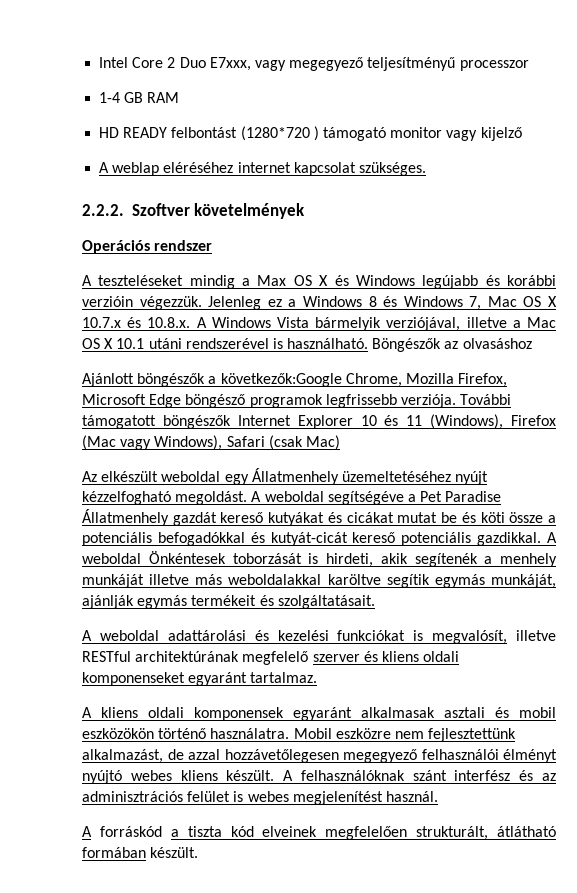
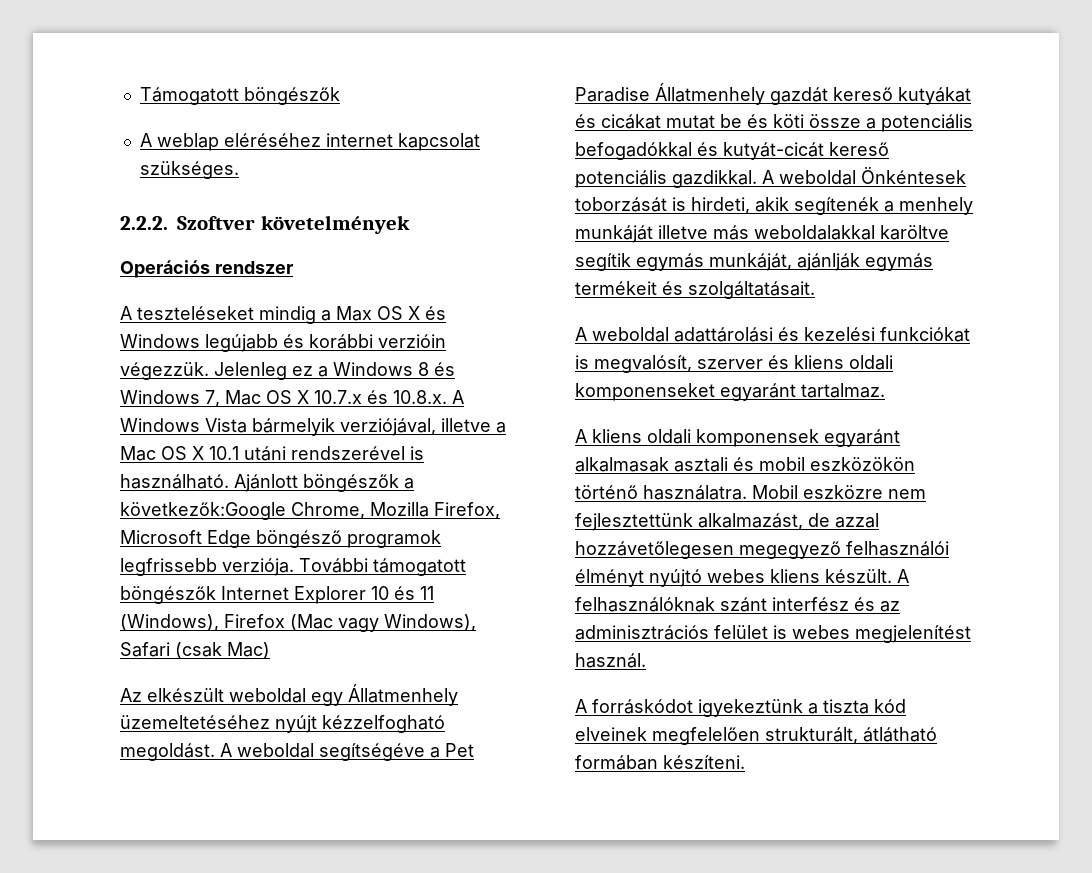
[99,57,529,71] [99,92,180,103] [99,126,522,141] Intel Core 2 Duo E7xxx, vagy megegyező teljesítményű processzor // 1-4 GB RAM // HD READY felbontást (1280*720 ) támogató monitor vagy kijelző -> [139,87,340,105] Támogatott böngészők
[372,338,532,352] Böngészők az olvasáshoz // -> (229, 481) none
[516,630,556,641] [82,651,309,665] illetve RESTful architektúrának megfelelő -> (692, 364) none
[99,826,162,837] forráskód -> [592,699,803,717] forráskódot igyekeztünk
[150,847,199,858] készült. -> [663,755,745,769] készíteni.

